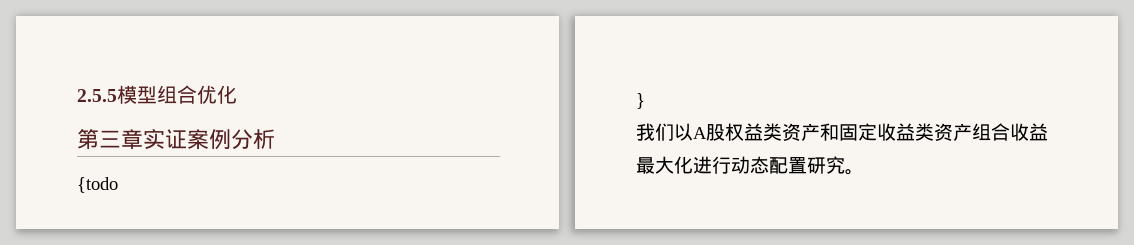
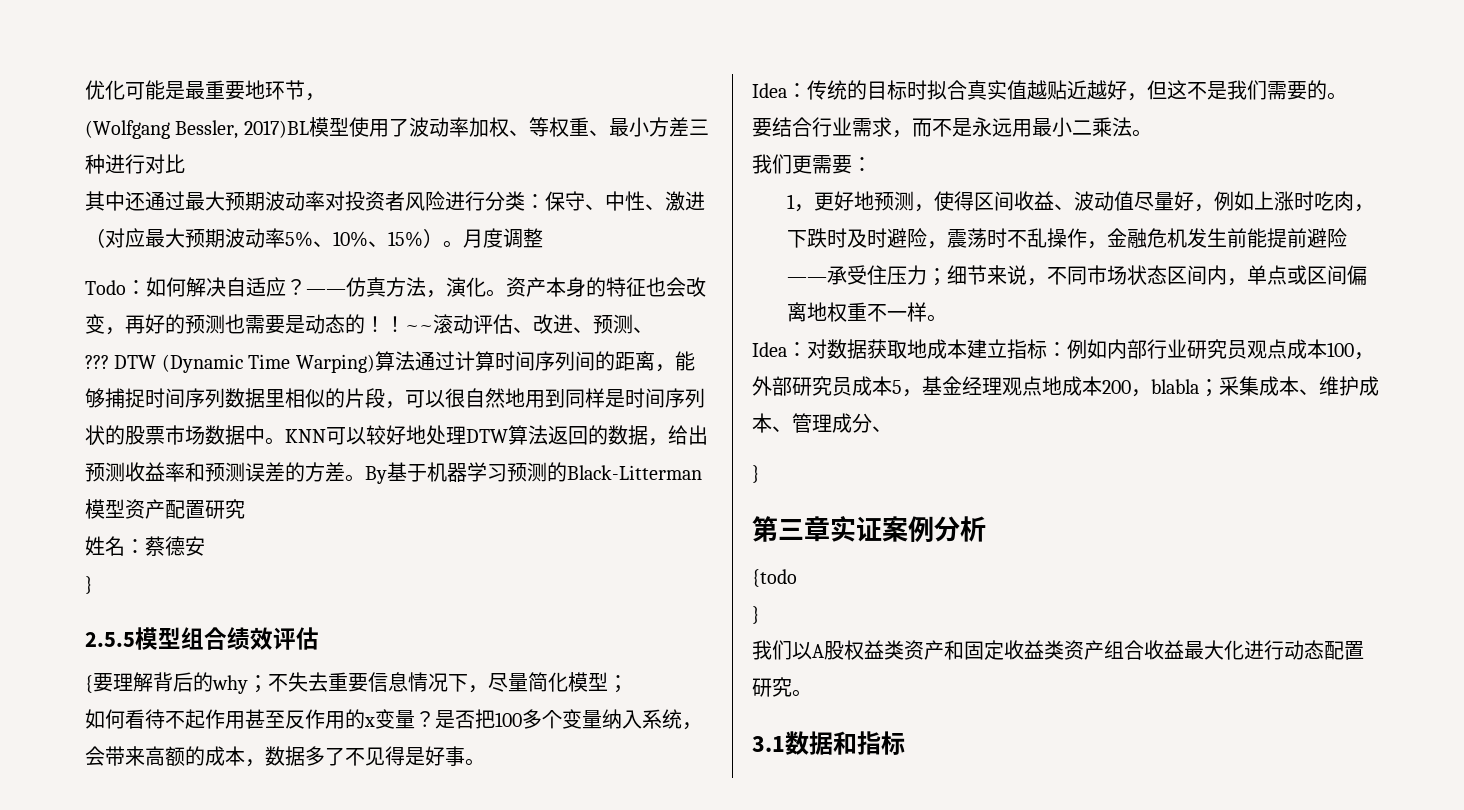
[77,85,237,104] 2.5.5模型组合优化 -> [85,80,325,101] [85,117,709,139] [85,154,185,174] [85,191,705,211] [85,228,543,248] [85,277,706,298] [85,314,653,335] [85,351,695,373] [85,388,705,409] [85,425,708,446] [85,462,702,484] [85,499,245,519] [85,536,205,556] [85,576,93,594] [85,627,319,650] [85,672,628,694] [85,709,702,730] [85,746,485,767] [752,80,1347,101] [752,117,1152,138] [752,154,872,174] [786,191,1374,212] [786,228,1347,249] [786,265,1367,286] [786,302,947,322] [752,339,1374,360] [752,376,1379,397] [752,413,892,433] [752,465,760,483] 优化可能是最重要地环节， // (Wolfgang Bessler, 2017)BL模型使用了波动率加权、等权重、最小方差三种进行对比 // 其中还通过最大预期波动率对投资者风险进行分类：保守、中性、激进（对应最大预期波动率5%、10%、15%）。月度调整 // Todo：如何解决自适应？——仿真方法，演化。资产本身的特征也会改变，再好的预测也需要是动态的！！~~滚动评估、改进、预测、 // ??? DTW (Dynamic Time Warping)算法通过计算时间序列间的距离，能够捕捉时间序列数据里相似的片段，可以很自然地用到同样是时间序列状的股票市场数据中。KNN可以较好地处理DTW算法返回的数据，给出预测收益率和预测误差的方差。By基于机器学习预测的Black-Litterman模型资产配置研究 // 姓名：蔡德安 // } // 2.5.5模型组合绩效评估 // {要理解背后的why；不失去重要信息情况下，尽量简化模型； // 如何看待不起作用甚至反作用的x变量？是否把100多个变量纳入系统，会带来高额的成本，数据多了不见得是好事。 // Idea：传统的目标时拟合真实值越贴近越好，但这不是我们需要的。 // 要结合行业需求，而不是永远用最小二乘法。 // 我们更需要： // 1，更好地预测，使得区间收益、波动值尽量好，例如上涨时吃肉，下跌时及时避险，震荡时不乱操作，金融危机发生前能提前避险——承受住压力；细节来说，不同市场状态区间内，单点或区间偏离地权重不一样。 // Idea：对数据获取地成本建立指标：例如内部行业研究员观点成本100，外部研究员成本5，基金经理观点地成本200，blabla；采集成本、维护成本、管理成分、 // }
(864, 172) none -> [752,731,905,755] // 3.1数据和指标

